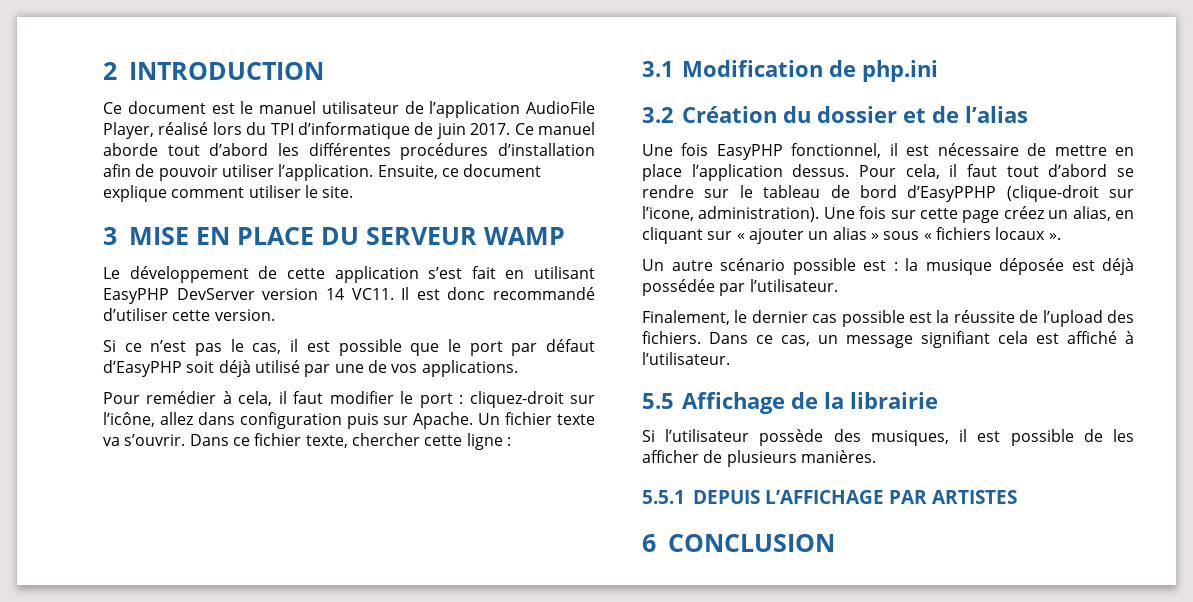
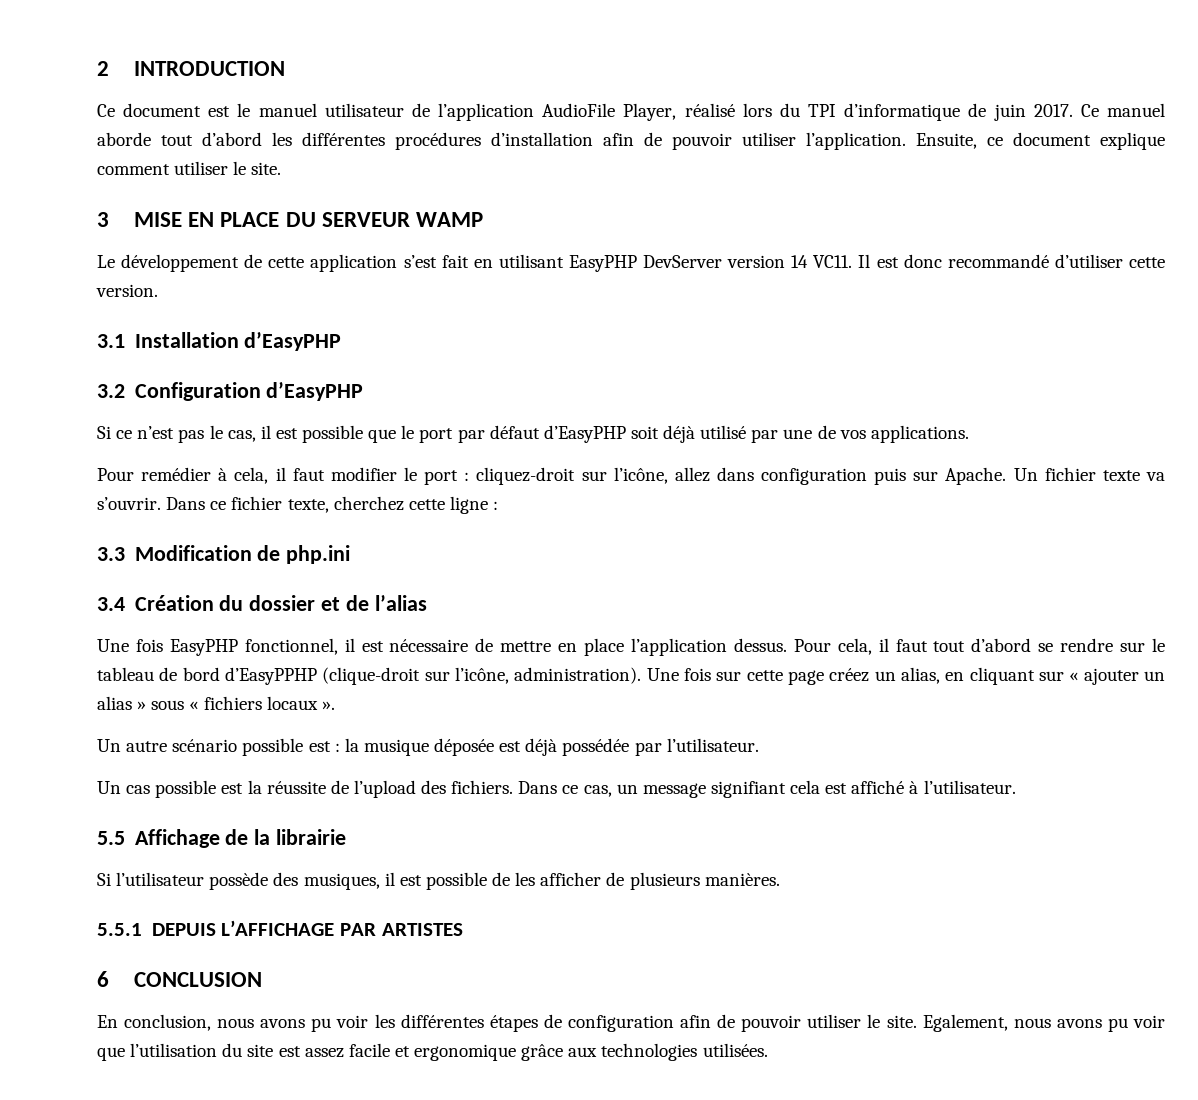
(275, 315) none -> [97,332,342,351] [97,382,364,401] // 3.1 Installation d’EasyPHP // 3.2 Configuration d’EasyPHP
[351,433,420,446] chercher -> [333,496,404,511] cherchez
[642,61,674,77] 3.1 -> [97,547,125,561] 3.3
[642,107,674,123] 3.2 -> [97,597,125,611] 3.4
[642,206,694,221] l’icone, -> [455,667,509,684] l’icône,
[642,310,808,325] Finalement, le dernier -> [97,781,121,794] Un
(836, 543) none -> [97,1014,1165,1032] [97,1043,768,1061] // En conclusion, nous avons pu voir les différentes étapes de configuration afin de pouvoir utiliser le site. Egalement, nous avons pu voir que l’utilisation du site est assez facile et ergonomique grâce aux technologies utilisées.

